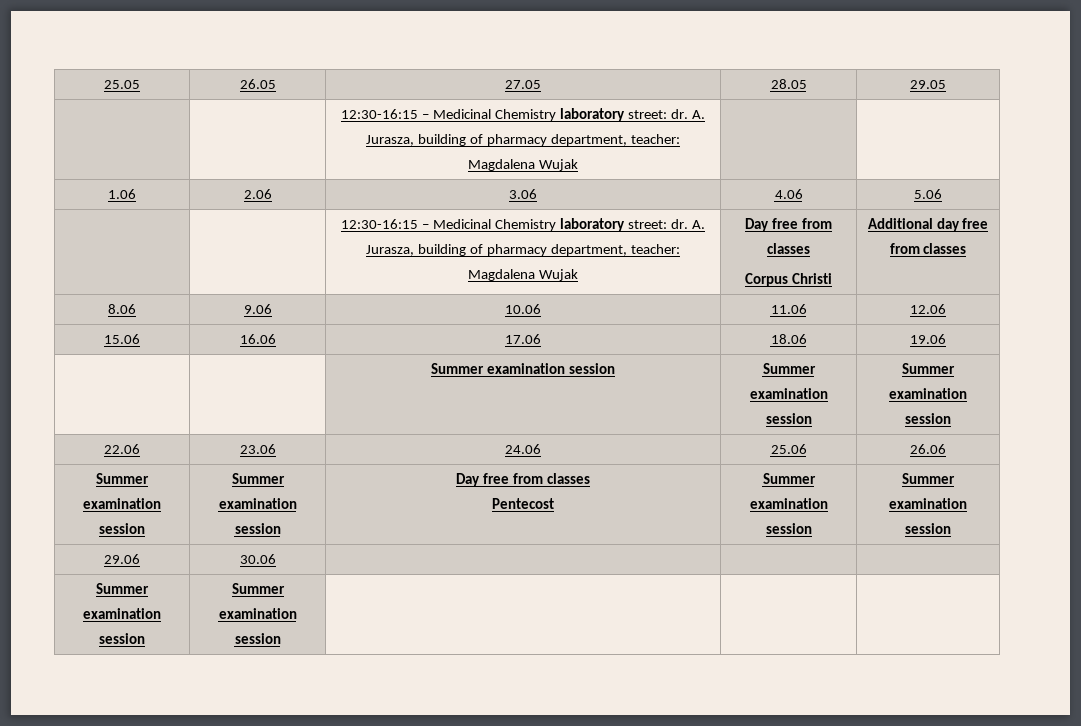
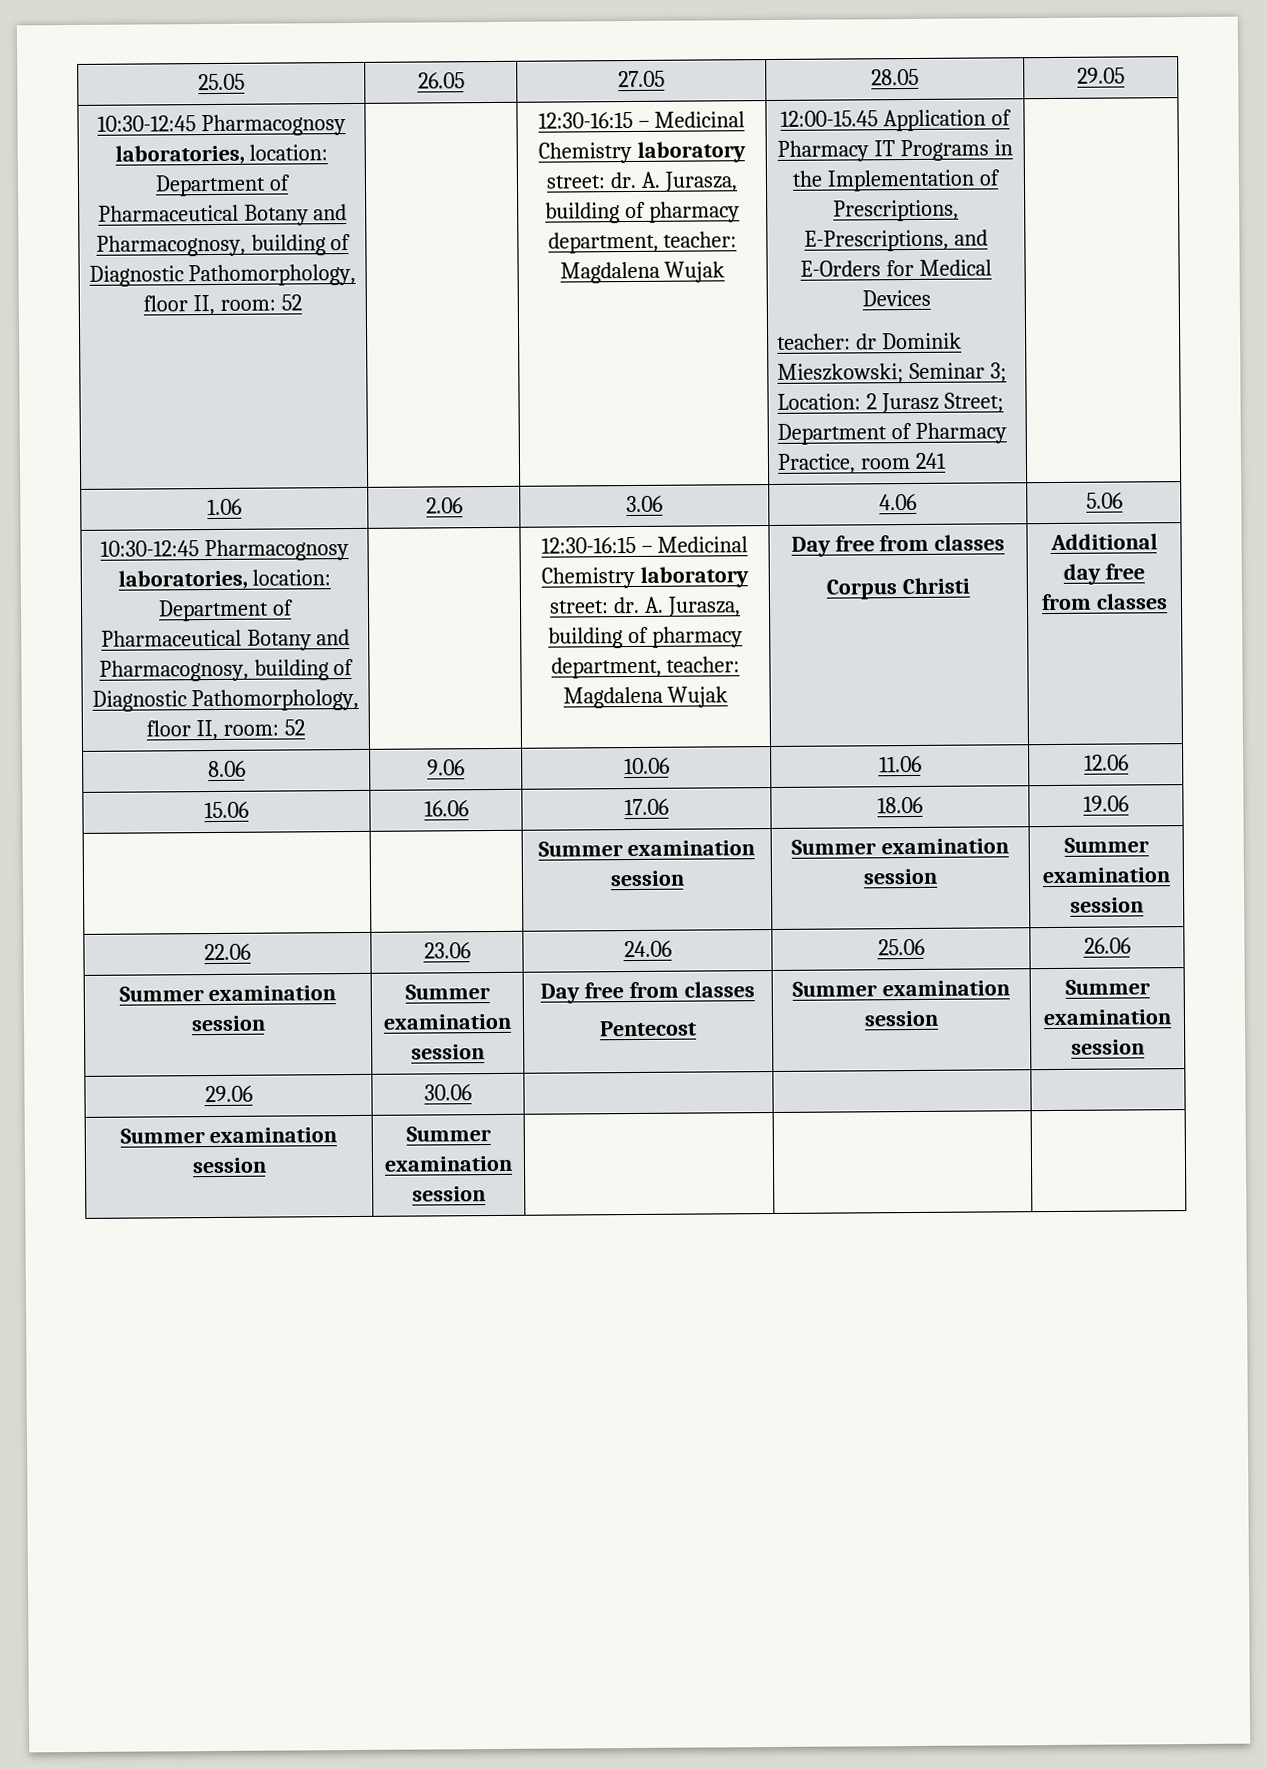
(946, 84) none -> [97,114,346,137] [114,144,329,165] [155,174,291,197] [97,204,348,226] [95,234,352,257] [88,263,357,287] [143,294,302,316] 10:30-12:45 Pharmacognosy laboratories, location: Department of Pharmaceutical Botany and Pharmacognosy, building of Diagnostic Pathomorphology, floor II, room: 52
(578, 165) none -> [780,109,1012,132] [777,139,1013,162] [792,169,1001,192] [833,199,959,222] [804,229,988,252] [800,259,992,277] [861,289,931,307] [776,332,962,350] [776,362,1007,384] [776,392,1004,414] [776,422,1007,445] [776,452,947,474] 12:00-15.45 Application of Pharmacy IT Programs in the Implementation of Prescriptions, E-Prescriptions, and E-Orders for Medical Devices // teacher: dr Dominik Mieszkowski; Seminar 3; Location: 2 Jurasz Street; Department of Pharmacy Practice, room 241
(942, 194) none -> [100,539,349,562] [117,569,332,590] [158,599,294,622] [100,629,351,651] [98,658,355,682] [91,688,360,712] [146,719,305,741] 10:30-12:45 Pharmacognosy laboratories, location: Department of Pharmaceutical Botany and Pharmacognosy, building of Diagnostic Pathomorphology, floor II, room: 52

